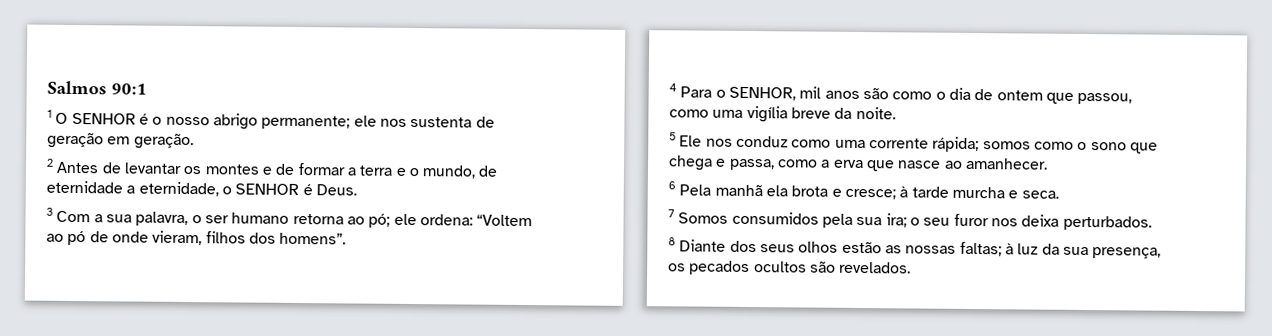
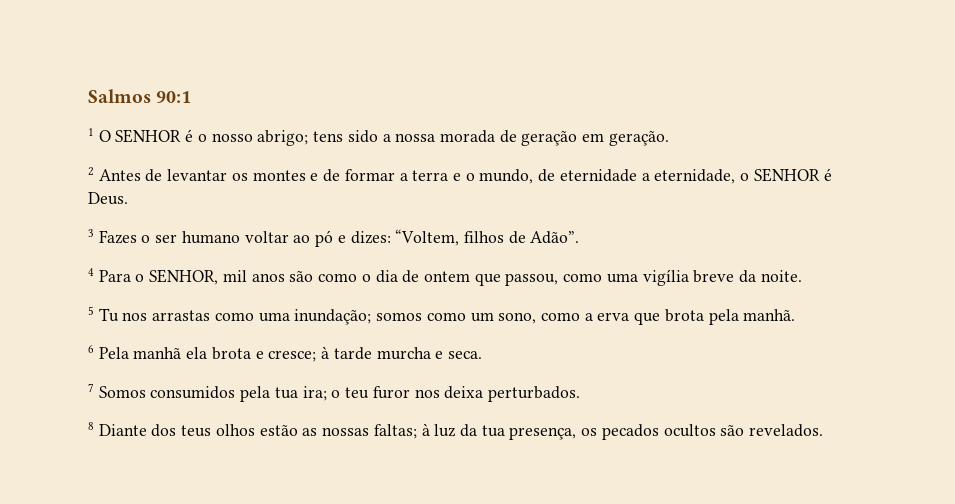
[212,113,473,130] abrigo permanente; ele nos sustenta -> [257,130,495,146] abrigo; tens sido a nossa morada
[56,210,533,228] [46,230,347,246] Com a sua palavra, o ser humano retorna ao pó; ele ordena: “Voltem ao pó de onde vieram, filhos dos homens”. -> [98,229,580,247] Fazes o ser humano voltar ao pó e dizes: “Voltem, filhos de Adão”.
[679,135,1158,154] [668,155,775,171] Ele nos conduz como uma corrente rápida; somos como o sono que chega e passa, -> [98,308,537,325] Tu nos arrastas como uma inundação; somos como um sono,
[898,157,1048,170] nasce ao amanhecer. -> [664,309,796,325] brota pela manhã.
[856,216,883,226] sua -> [274,387,298,399] tua
[923,217,951,226] seu -> [345,387,370,399] teu
[759,244,795,253] seus -> [181,425,212,437] teus
[1062,246,1089,256] sua -> [481,425,505,437] tua

